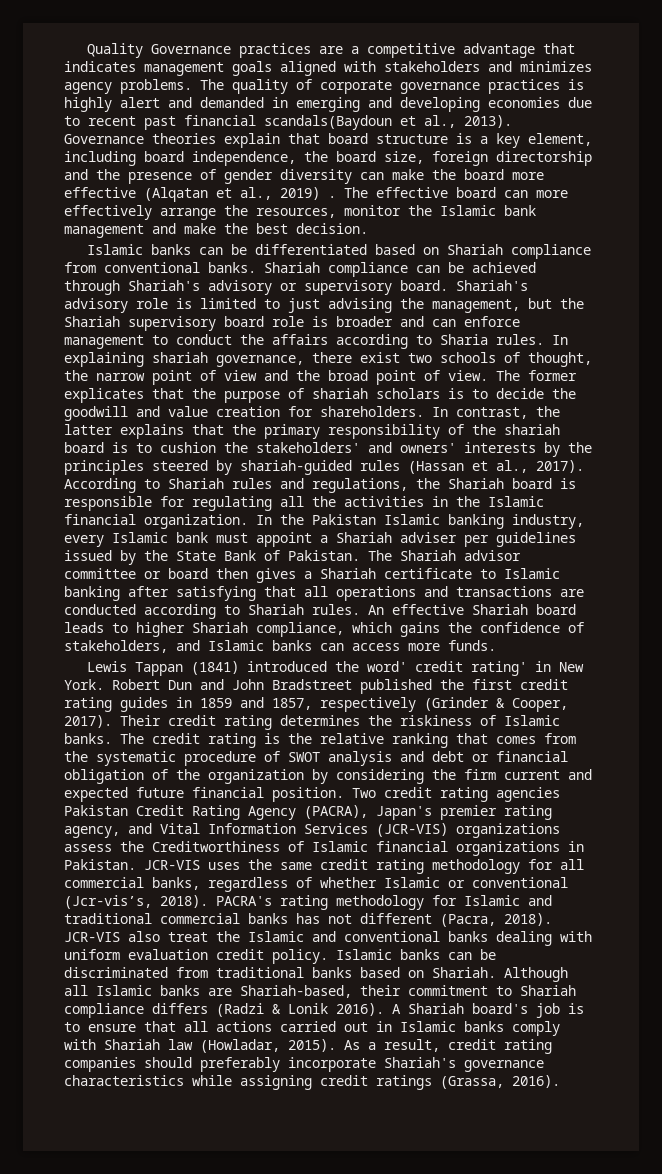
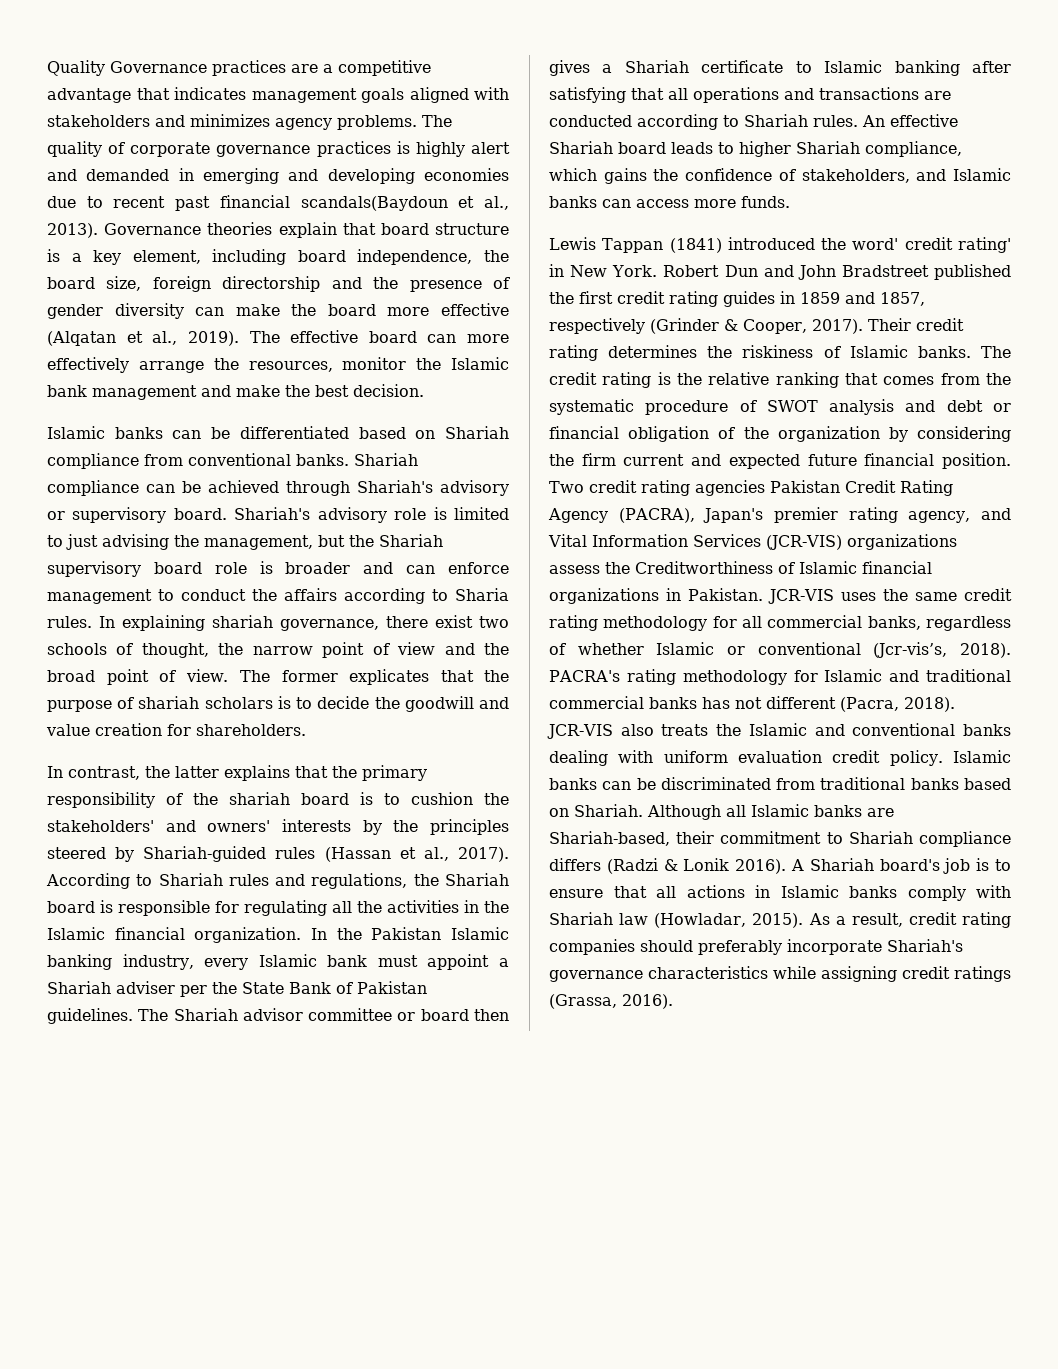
[280,187,336,200] 2019) . -> [187,331,239,346] 2019).
(424, 411) none -> (306, 730) //
[240,460,352,475] shariah-guided -> [143,846,267,862] Shariah-guided
[496,532,576,547] [64,550,136,565] guidelines issued by -> (207, 991) none
[288,550,360,561] Pakistan. -> [357,981,427,994] [47,1008,133,1024] Pakistan guidelines.
[168,932,208,942] treat -> [661,724,709,736] treats
[280,1021,368,1032] carried out -> (745, 891) none

